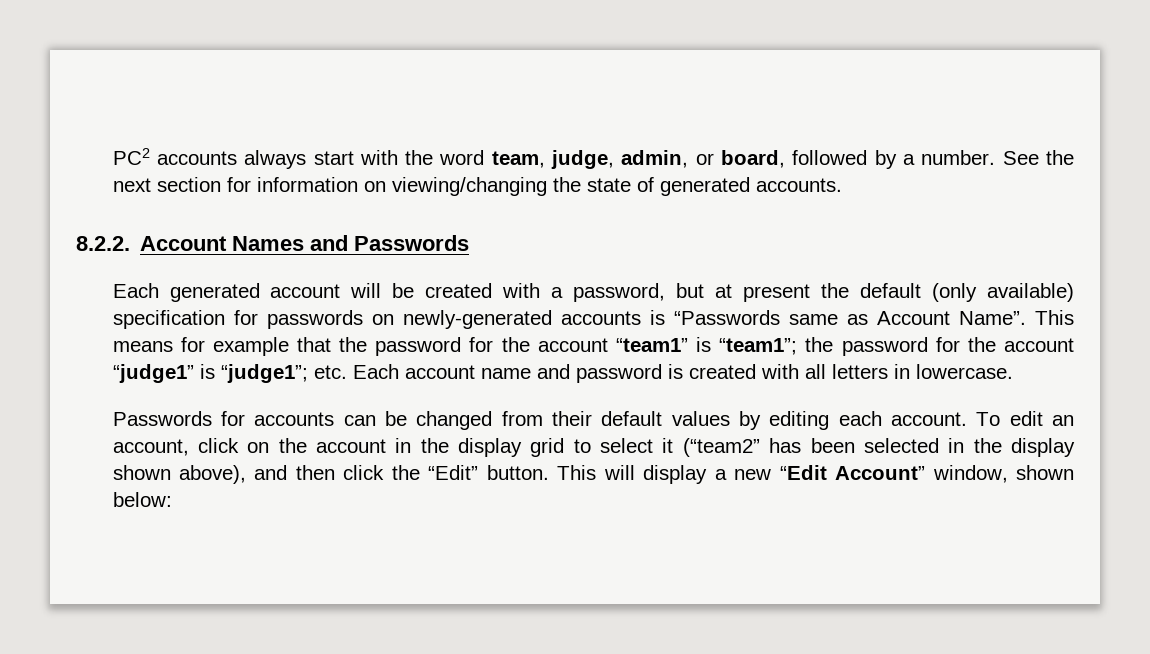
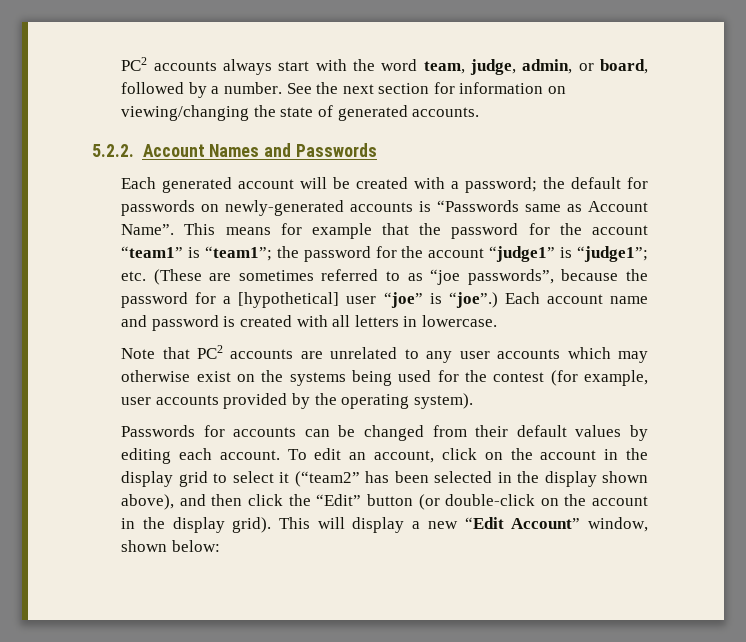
[76,236,130,251] 8.2.2. -> [92,144,134,157] 5.2.2.
[573,283,1074,302] [112,310,225,329] password, but at present the default (only available) specification -> [465,177,622,193] password; the default
(347, 372) none -> [153,269,648,285] [121,292,498,308] (These are sometimes referred to as “joe passwords”, because the password for a [hypothetical] user “joe” is “joe”.)
(1013, 371) none -> [121,345,648,363] [121,370,648,386] [121,393,473,409] // Note that PC2 accounts are unrelated to any user accounts which may otherwise exist on the systems being used for the contest (for example, user accounts provided by the operating system).
[486,465,549,480] button. -> [366,494,648,510] [121,517,272,533] button (or double-click on the account in the display grid).

